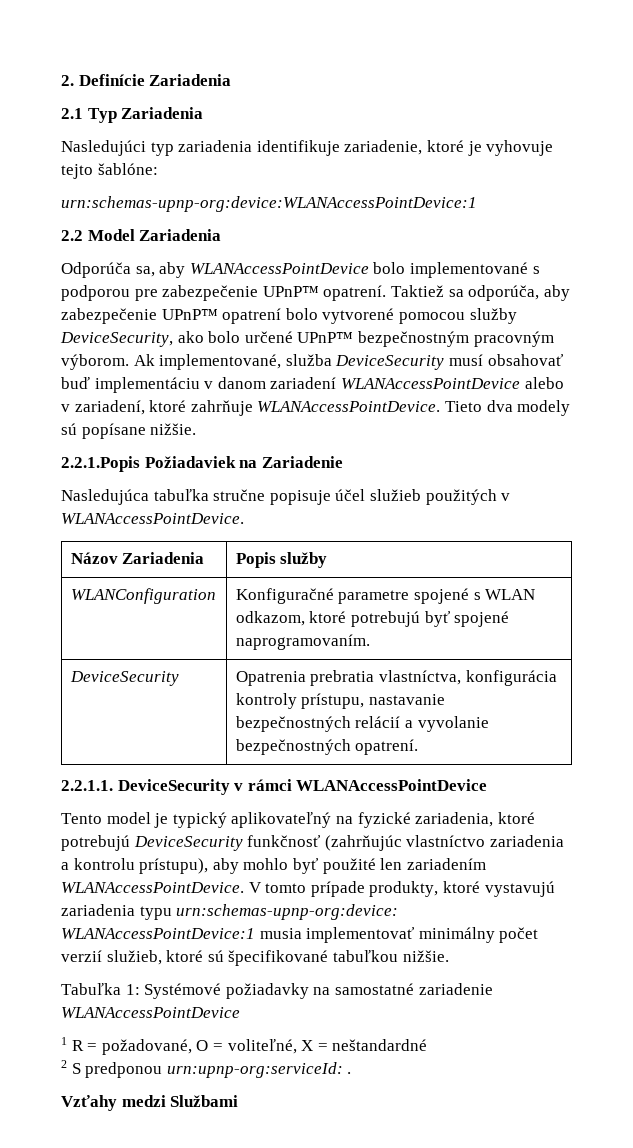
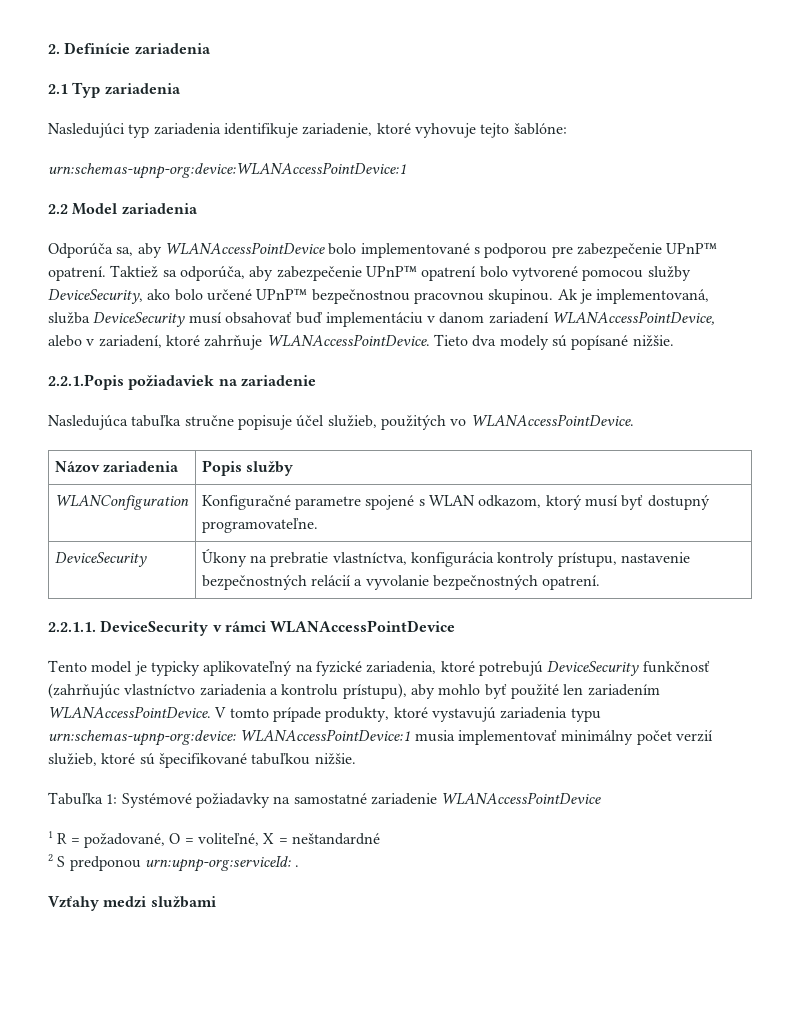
[149,74,232,86] Zariadenia -> [134,43,211,55] zariadenia
[121,107,204,119] Zariadenia -> [104,83,181,95] zariadenia
[467,141,482,156] je -> (411, 128) none
[139,229,222,241] Zariadenia -> [121,203,198,215] zariadenia
[357,331,554,347] [61,354,282,370] bezpečnostným pracovným výborom. Ak implementované, -> [311,289,710,304] bezpečnostnou pracovnou skupinou. Ak je implementovaná,
[340,378,520,389] WLANAccessPointDevice -> [551,311,715,325] WLANAccessPointDevice,
[81,423,146,439] popísane -> [571,335,629,350] popísané
[144,456,343,468] Požiadaviek na Zariadenie -> [128,375,316,390] požiadaviek na zariadenie
[369,489,511,505] služieb použitých v -> [327,415,467,430] služieb, použitých vo
[122,552,205,564] Zariadenia -> [103,461,180,473] zariadenia
[309,611,510,627] [235,634,370,650] [69,671,179,686] [235,670,375,686] ktoré potrebujú byť spojené naprogramovaním. // DeviceSecurity | Opatrenia prebratia -> [545,495,710,510] [201,518,318,533] [54,552,147,567] [201,549,329,567] ktorý musí byť dostupný programovateľne. // DeviceSecurity | Úkony na prebratie
[369,694,446,705] nastavanie -> [621,552,691,563] nastavenie
[172,812,227,828] typický -> [150,661,200,676] typicky
[170,1095,239,1107] Službami -> [150,896,216,908] službami

